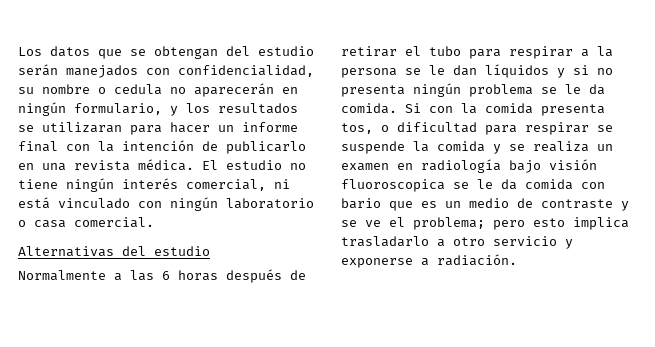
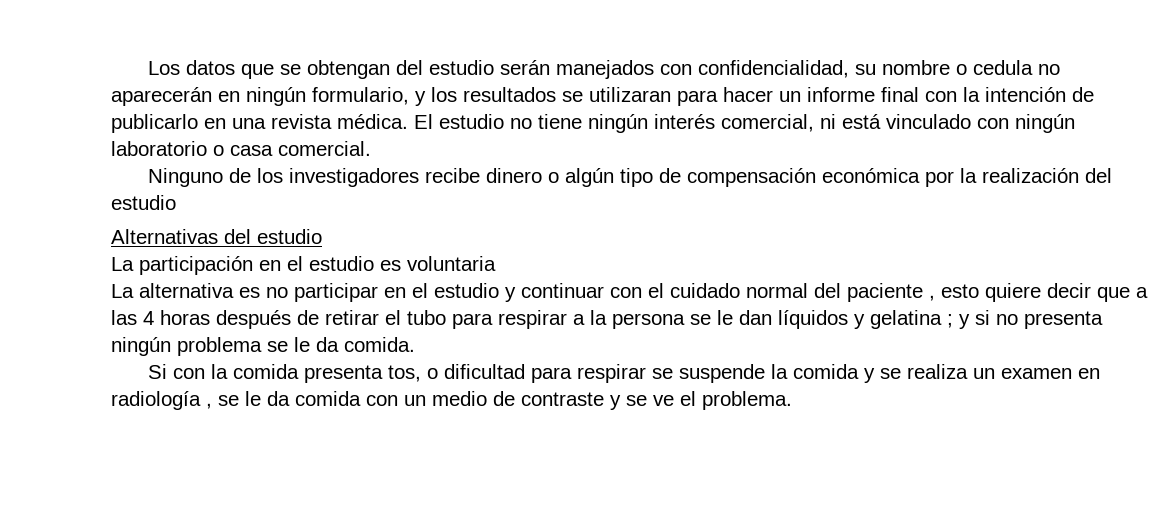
[18,246,210,257] [18,270,106,281] Alternativas del estudio // Normalmente -> [148,168,1113,187] [111,195,176,210] [111,229,322,244] [111,256,496,275] [111,283,1130,302] Ninguno de los investigadores recibe dinero o algún tipo de compensación económica por la realización del estudio // Alternativas del estudio // La participación en el estudio es voluntaria // La alternativa es no participar en el estudio y continuar con el cuidado normal del paciente , esto quiere decir que
[162,271,170,280] 6 -> [143,311,154,325] 4
(565, 73) none -> [870,310,970,329] gelatina ; y
(397, 108) none -> (415, 344) //
[509,159,597,173] [341,179,445,192] bajo visión fluoroscopica -> [206,403,212,409] ,
[341,198,437,211] bario que es -> (398, 400) none
[413,217,629,230] [341,236,573,249] [341,254,517,268] problema; pero esto implica trasladarlo a otro servicio y exponerse a radiación. -> [702,391,792,410] problema.

